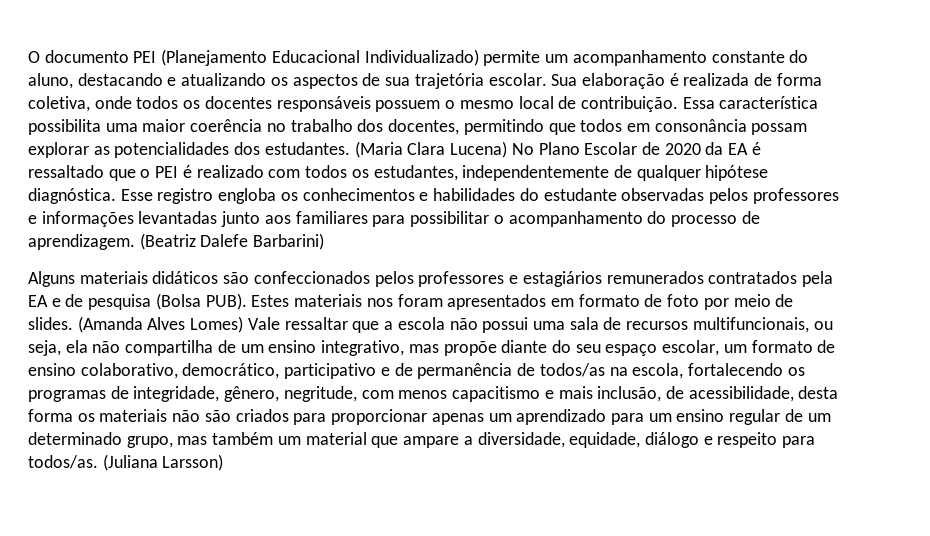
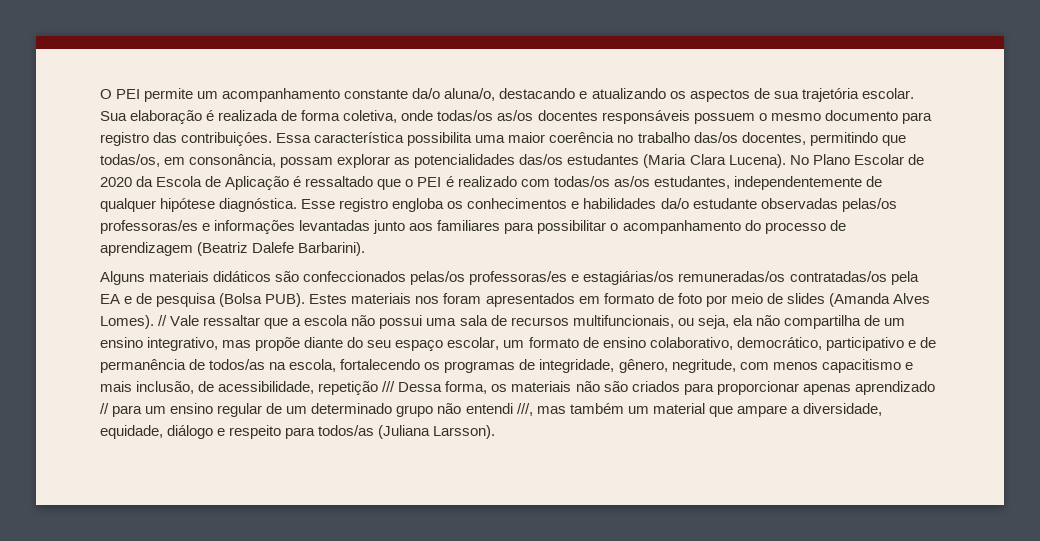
[44,49,479,66] documento PEI (Planejamento Educacional Individualizado) -> [116,89,141,99] PEI
[789,50,809,63] [28,73,73,89] do aluno, -> [412,88,496,101] da/o aluna/o,
[136,96,201,109] todos os -> [437,110,534,121] todas/os as/os
[518,96,678,112] local de contribuição. -> [824,110,932,124] [100,132,273,146] documento para registro das contribuiçóes.
[357,119,384,132] dos -> [693,132,738,143] das/os
[580,119,747,132] todos em consonância -> [100,154,277,167] todas/os, em consonância,
[234,142,350,155] dos estudantes. -> [519,154,640,165] das/os estudantes
[450,141,508,158] Lucena) -> [728,154,786,168] Lucena).
[728,143,749,155] EA -> [156,176,290,190] Escola de Aplicação
[305,165,369,178] todos os -> [553,176,650,187] todas/os as/os
[519,188,539,201] do -> [660,198,689,209] da/o
[708,188,839,204] pelos professores -> [841,198,897,212] [100,220,198,234] pelas/os professoras/es
[28,234,135,250] aprendizagem. -> [100,242,193,256] aprendizagem
[253,233,325,250] Barbarini) -> [298,242,366,256] Barbarini).
[374,271,798,287] pelos professores e estagiários remunerados contratados -> [410,271,887,285] pelas/os professoras/es e estagiárias/os remuneradas/os contratadas/os
[28,317,73,330] slides. -> [786,293,825,304] slides
[190,316,244,333] Lomes) -> [100,315,168,329] Lomes). //
[798,386,839,399] [28,409,73,422] desta forma -> [318,381,488,395] repetição /// Dessa forma,
[488,409,607,425] um aprendizado -> [854,381,935,395] [100,403,109,414] aprendizado //
[126,436,173,448] grupo, -> [396,403,533,417] grupo não entendi ///,
[28,454,224,471] todos/as. (Juliana Larsson) -> [318,425,496,439] todos/as (Juliana Larsson).

